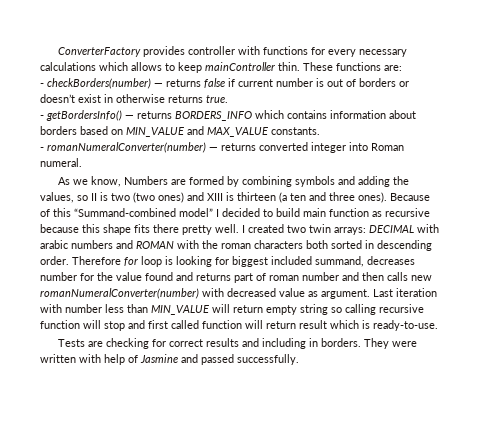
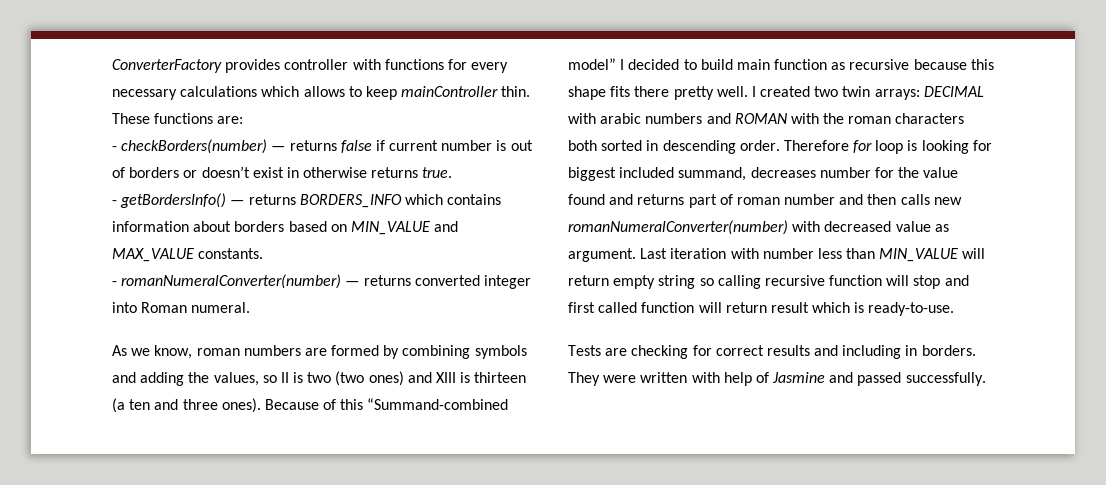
[123,176,168,185] Numbers -> [196,345,301,356] roman numbers

